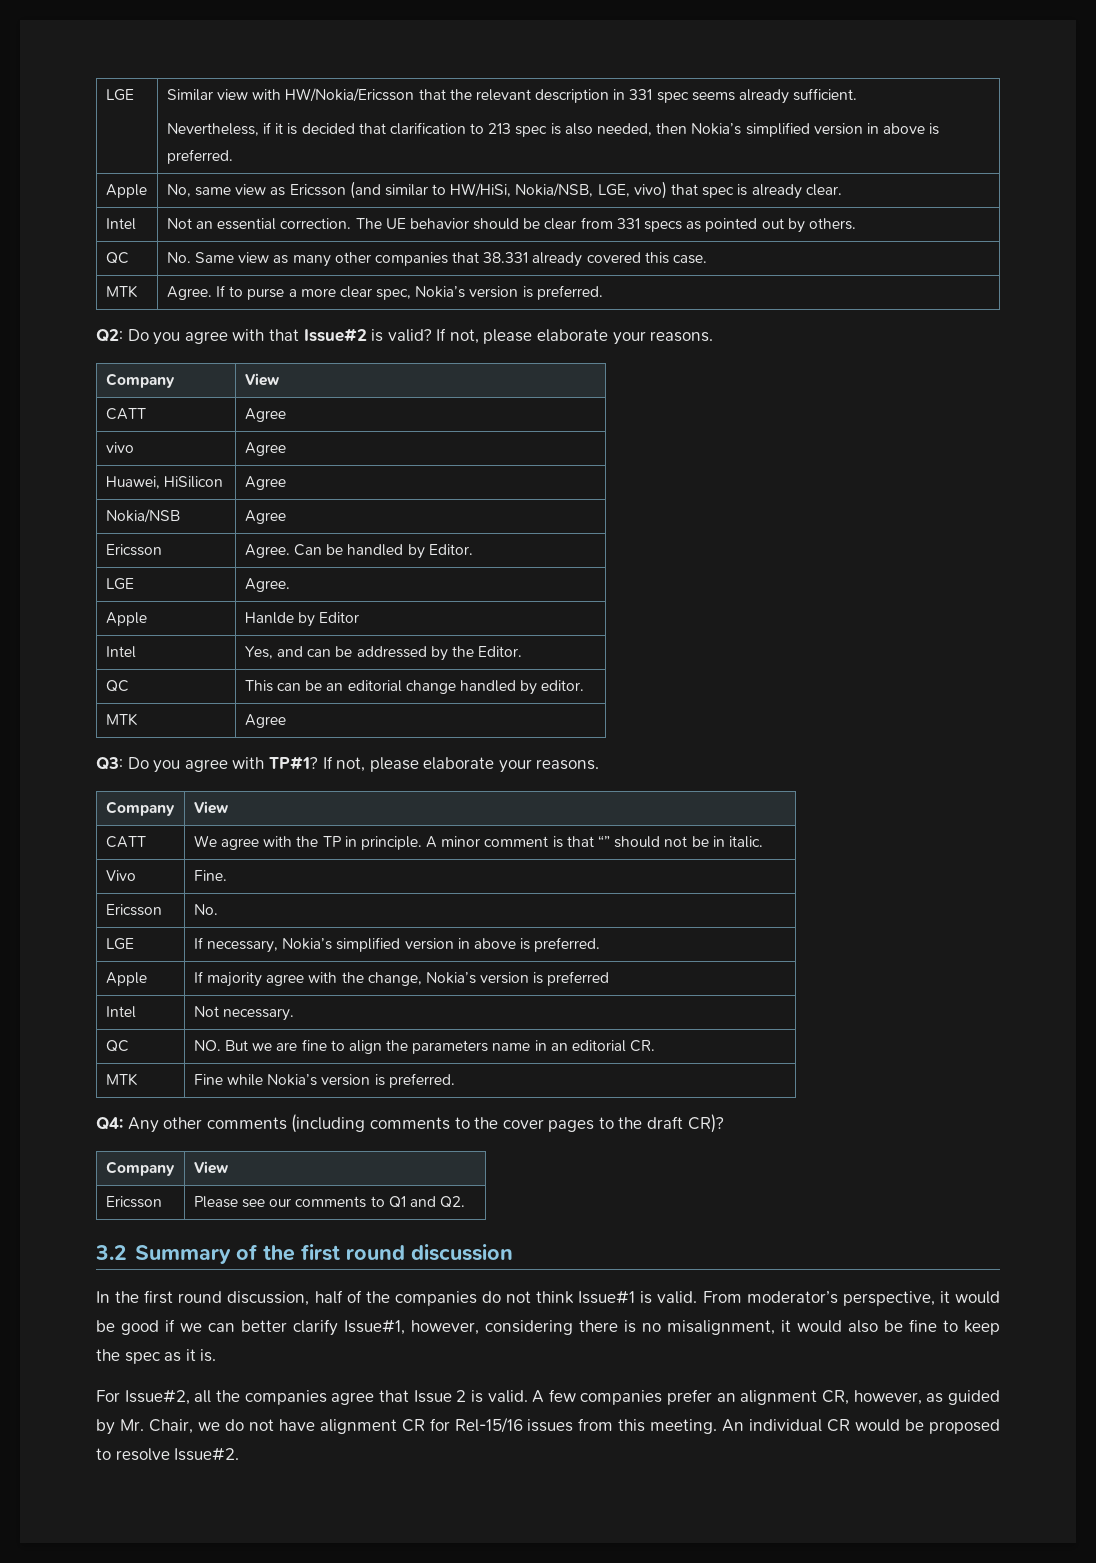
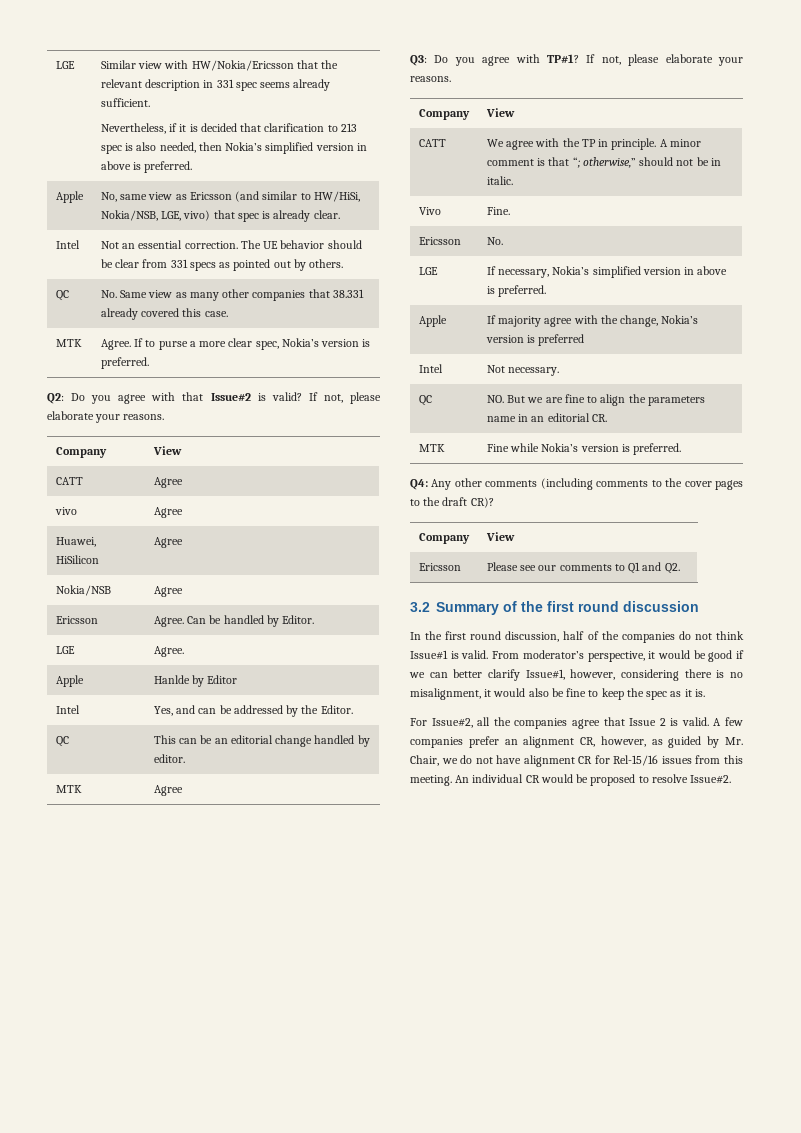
[598,835,611,847] “” -> [572,157,636,168] “; otherwise,”

